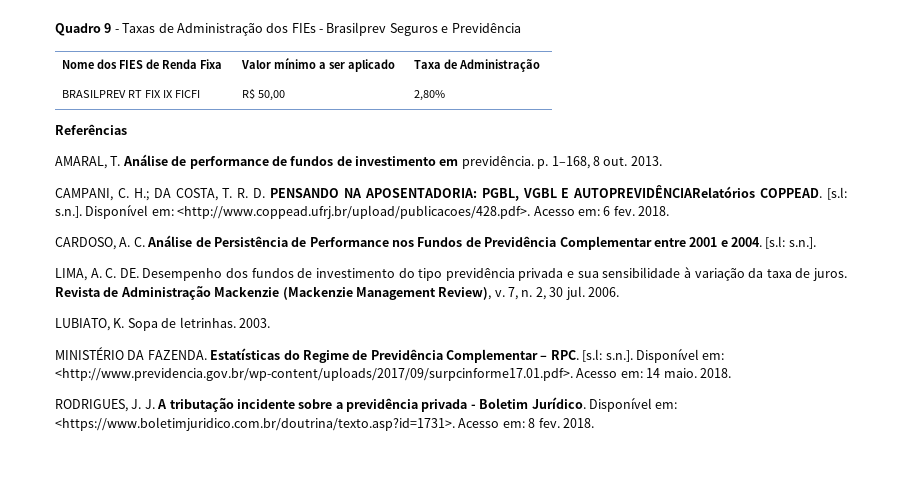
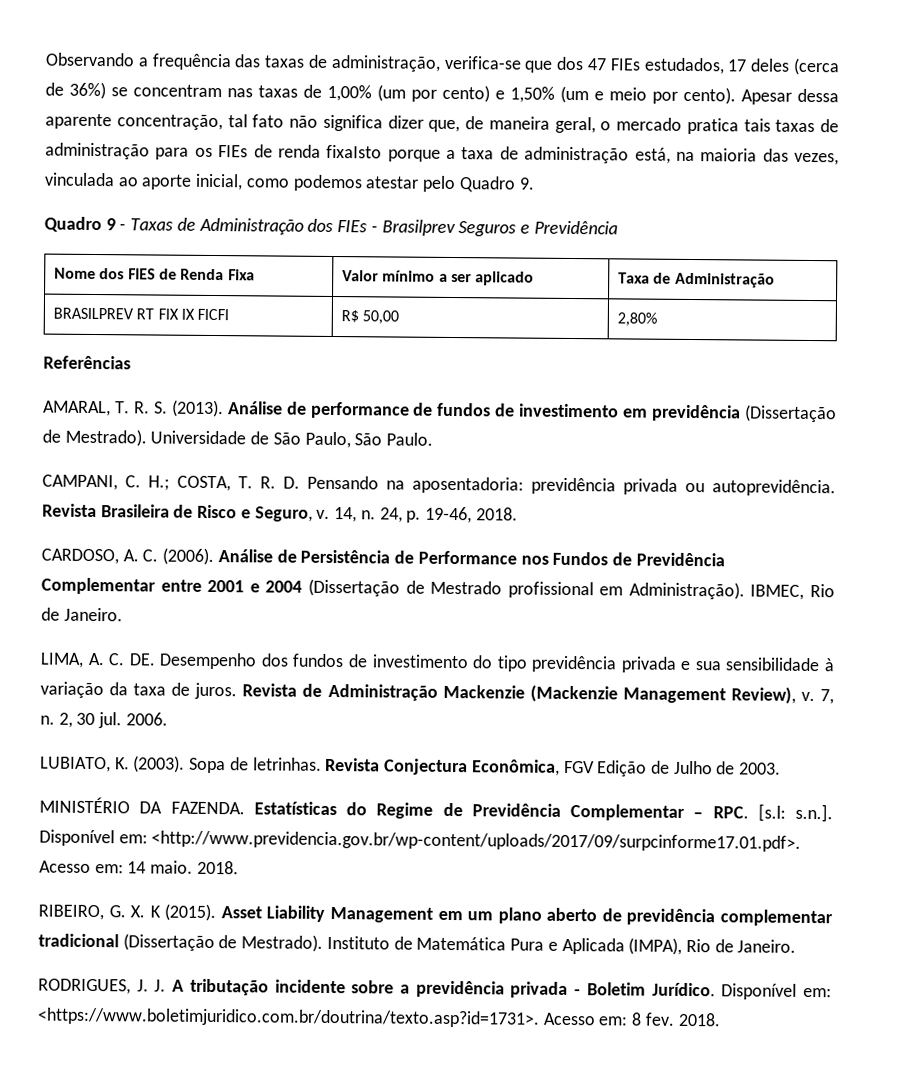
(55, 29) none -> [45,52,840,76] [45,81,839,105] [45,113,839,135] [45,142,839,166] [44,172,535,193] Observando a frequência das taxas de administração, verifica-se que dos 47 FIEs estudados, 17 deles (cerca de 36%) se concentram nas taxas de 1,00% (um por cento) e 1,50% (um e meio por cento). Apesar dessa aparente concentração, tal fato não significa dizer que, de maneira geral, o mercado pratica tais taxas de administração para os FIEs de renda fixaIsto porque a taxa de administração está, na maioria das vezes, vinculada ao aporte inicial, como podemos atestar pelo Quadro 9. //
(121, 161) none -> [133,399,224,418] R. S. (2013).
[461,156,662,169] previdência. p. 1–168, 8 out. 2013. -> [651,404,838,423] [42,428,434,449] previdência (Dissertação de Mestrado). Universidade de São Paulo, São Paulo.
[153,188,171,198] DA -> (170, 483) none
[270,185,847,201] [55,204,635,219] PENSANDO NA APOSENTADORIA: PGBL, VGBL E AUTOPREVIDÊNCIARelatórios COPPEAD. [s.l: s.n.]. Disponível em: <http://www.coppead.ufrj.br/upload/publicacoes/428.pdf>. Acesso em: 6 fev. -> [307,475,836,497] [42,503,472,524] Pensando na aposentadoria: previdência privada ou autoprevidência. Revista Brasileira de Risco e Seguro, v. 14, n. 24, p. 19-46,
(145, 242) none -> [162,547,215,566] (2006).
[731,236,816,249] 2004. [s.l: s.n.]. -> [265,578,836,600] [41,607,123,622] 2004 (Dissertação de Mestrado profissional em Administração). IBMEC, Rio de Janeiro.
(125, 323) none -> [133,755,186,773] (2003).
(236, 322) none -> [325,757,736,777] Revista Conjectura Econômica, FGV Edição de Julho de
(731, 373) none -> [38,903,833,927] [38,933,797,955] // RIBEIRO, G. X. K (2015). Asset Liability Management em um plano aberto de previdência complementar tradicional (Dissertação de Mestrado). Instituto de Matemática Pura e Aplicada (IMPA), Rio de Janeiro.

